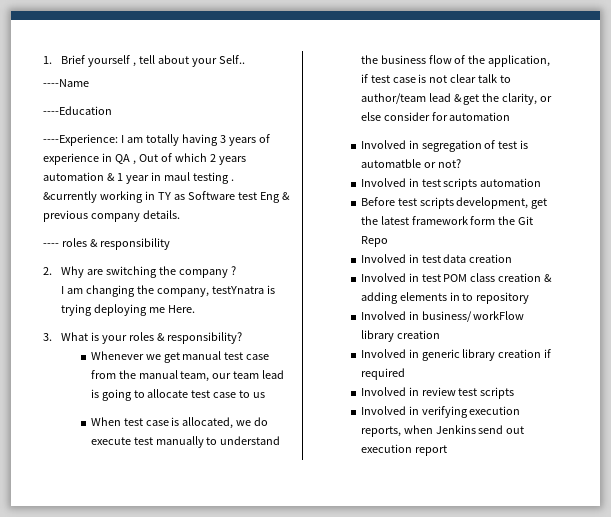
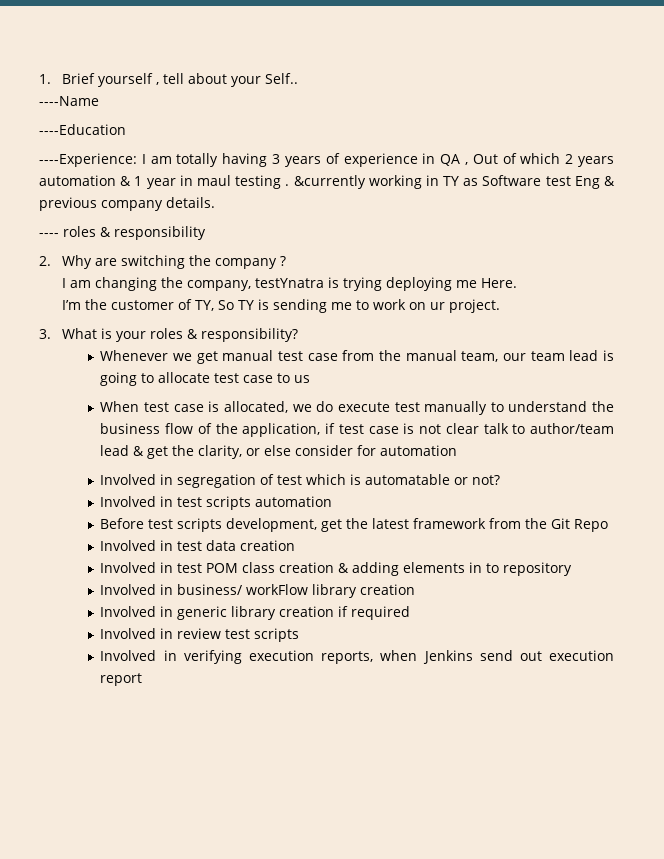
(195, 309) none -> [62,299,501,313] // I’m the customer of TY, So TY is sending me to work on ur project.
[520,140,529,149] [360,159,421,168] is automatble -> [306,474,451,485] which is automatable
[470,216,496,225] form -> [489,518,522,529] from

